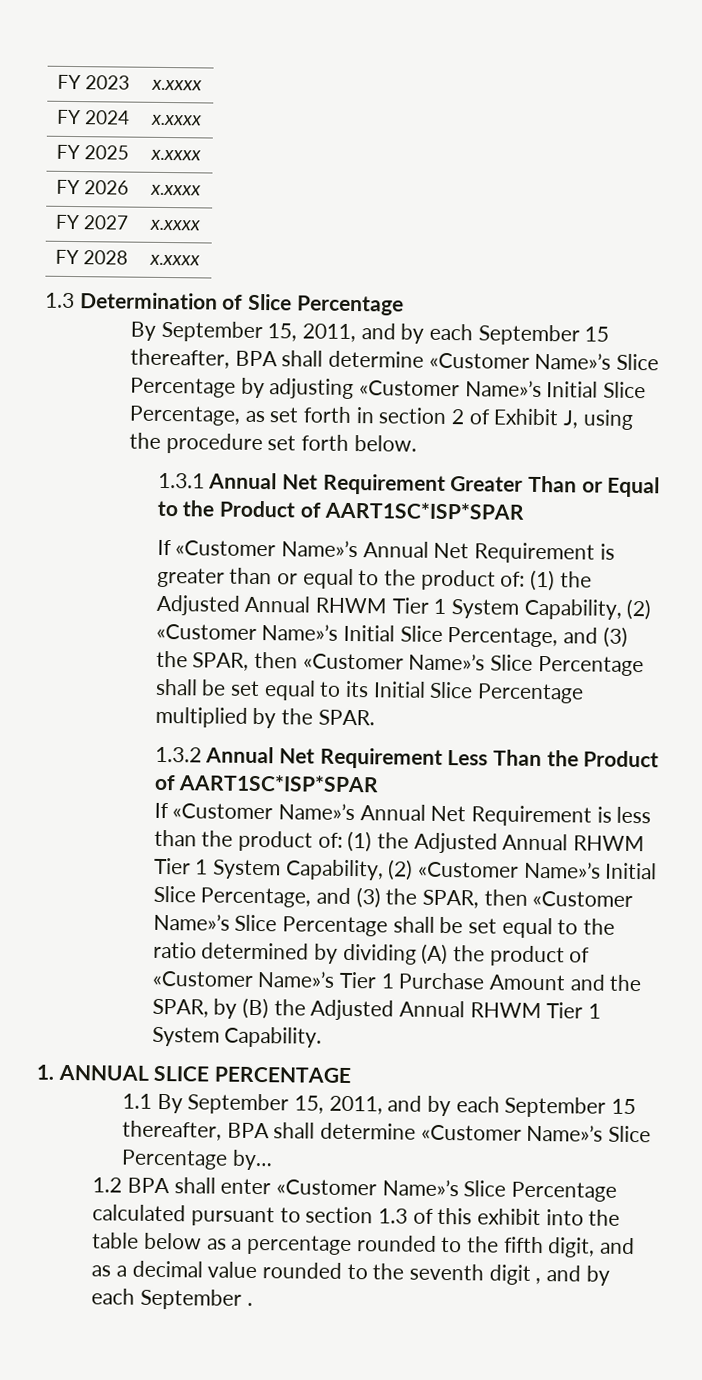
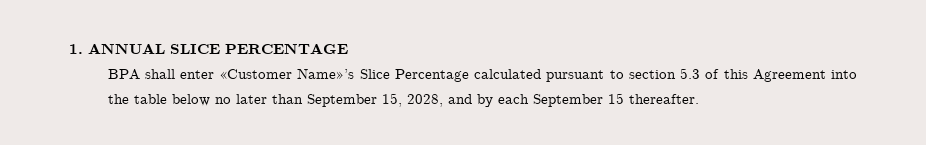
[57,74,131,90] [151,79,203,91] [57,109,131,125] [151,114,203,126] [56,144,130,160] [150,149,202,161] [56,179,130,195] [150,184,202,196] [55,214,130,230] [149,219,201,231] [55,249,129,265] [149,254,201,266] [45,292,404,316] [130,320,610,346] [130,348,660,371] [130,377,647,400] [129,405,633,430] [129,432,417,455] [157,472,661,498] [156,500,525,520] [156,539,615,564] [156,567,592,592] [155,594,652,621] [155,623,628,648] [155,650,644,677] [154,678,585,704] [154,706,375,729] [154,746,660,769] [153,774,380,793] [153,802,652,827] [153,829,646,854] [153,857,658,881] [152,885,634,909] [152,913,616,939] [152,941,591,967] [151,970,642,992] [151,997,602,1021] [151,1026,323,1048] [36,1064,352,1084] [122,1093,637,1118] [122,1120,652,1143] [121,1149,273,1171] [92,1177,123,1193] FY 2023 | x.xxxx // FY 2024 | x.xxxx // FY 2025 | x.xxxx // FY 2026 | x.xxxx // FY 2027 | x.xxxx // FY 2028 | x.xxxx // 1.3 Determination of Slice Percentage // By September 15, 2011, and by each September 15 thereafter, BPA shall determine «Customer Name»’s Slice Percentage by adjusting «Customer Name»’s Initial Slice Percentage, as set forth in section 2 of Exhibit J, using the procedure set forth below. // 1.3.1 Annual Net Requirement Greater Than or Equal to the Product of AART1SC*ISP*SPAR // If «Customer Name»’s Annual Net Requirement is greater than or equal to the product of: (1) the Adjusted Annual RHWM Tier 1 System Capability, (2) «Customer Name»’s Initial Slice Percentage, and (3) the SPAR, then «Customer Name»’s Slice Percentage shall be set equal to its Initial Slice Percentage multiplied by the SPAR. // 1.3.2 Annual Net Requirement Less Than the Product of AART1SC*ISP*SPAR // If «Customer Name»’s Annual Net Requirement is less than the product of: (1) the Adjusted Annual RHWM Tier 1 System Capability, (2) «Customer Name»’s Initial Slice Percentage, and (3) the SPAR, then «Customer Name»’s Slice Percentage shall be set equal to the ratio determined by dividing (A) the product of «Customer Name»’s Tier 1 Purchase Amount and the SPAR, by (B) the Adjusted Annual RHWM Tier 1 System Capability. // 1. ANNUAL SLICE PERCENTAGE // 1.1 By September 15, 2011, and by each September 15 thereafter, BPA shall determine «Customer Name»’s Slice Percentage by… // 1.2 -> [69,43,348,54] 1. ANNUAL SLICE PERCENTAGE //
[378,1208,409,1224] 1.3 -> [680,68,701,79] 5.3
[477,1208,542,1226] exhibit -> [752,69,826,82] Agreement
[206,1234,636,1258] [91,1260,610,1286] [91,1288,253,1310] as a percentage rounded to the fifth digit, and as a decimal value rounded to the seventh digit , and by each September . -> [214,93,699,107] no later than September 15, 2028, and by each September 15 thereafter.

